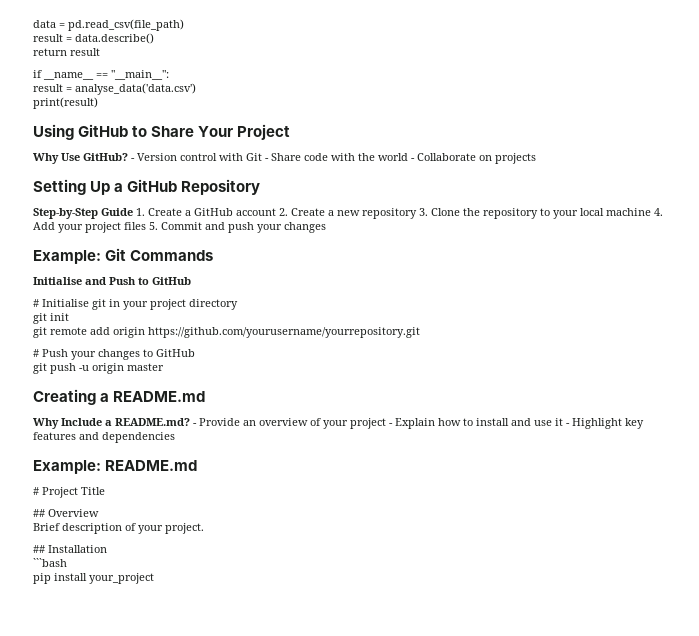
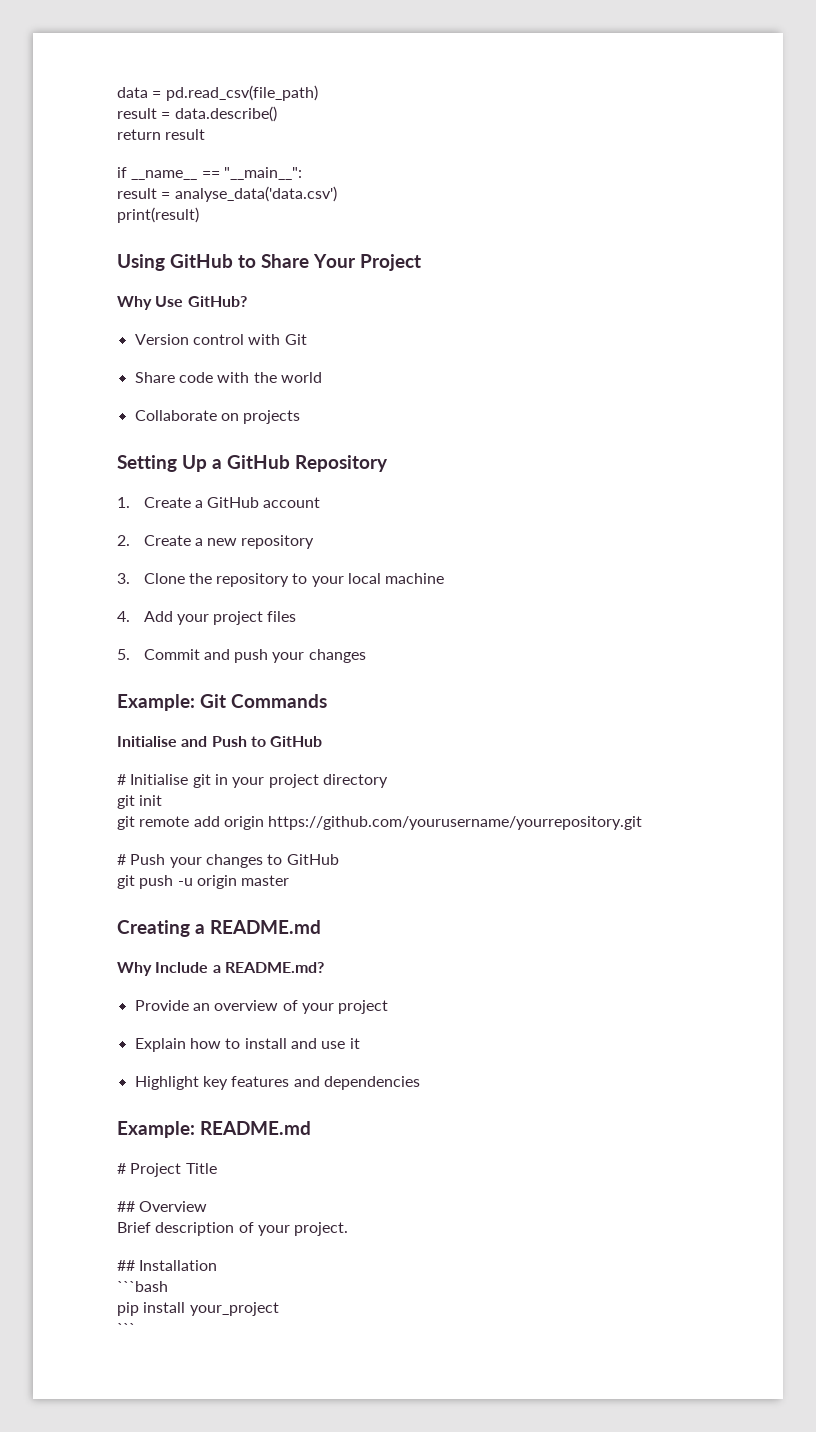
[131,158,135,161] - -> (247, 301) //
[265,158,269,161] - -> (307, 339) //
[411,158,415,161] - -> (322, 377) //
[33,208,133,219] Step-by-Step Guide -> (388, 463) none
(276, 212) none -> (321, 502) //
(417, 213) none -> (315, 542) //
(651, 212) none -> (445, 578) //
(146, 226) none -> (297, 616) //
[193,423,197,426] - -> (324, 967) //
[389,423,393,426] - -> (389, 1007) //
[566,423,570,426] - -> (360, 1043) //
(154, 578) none -> [117,1323,135,1334] // ```

